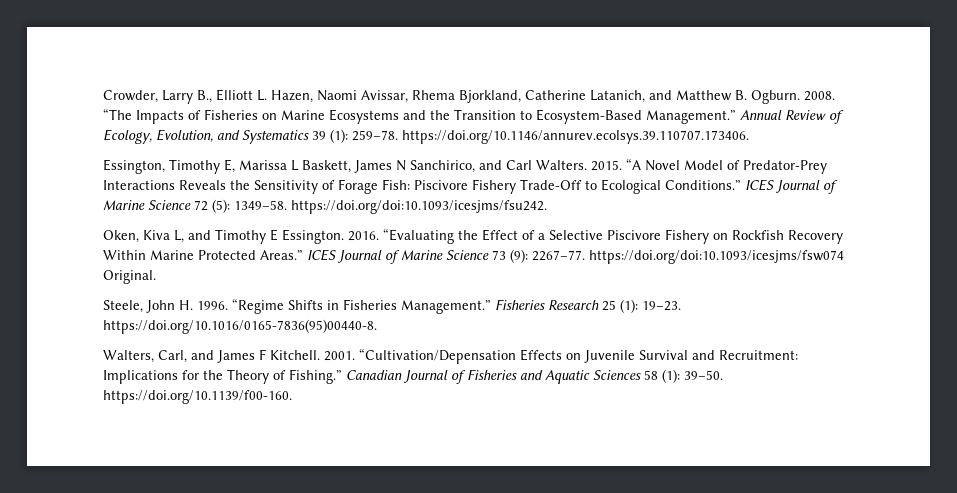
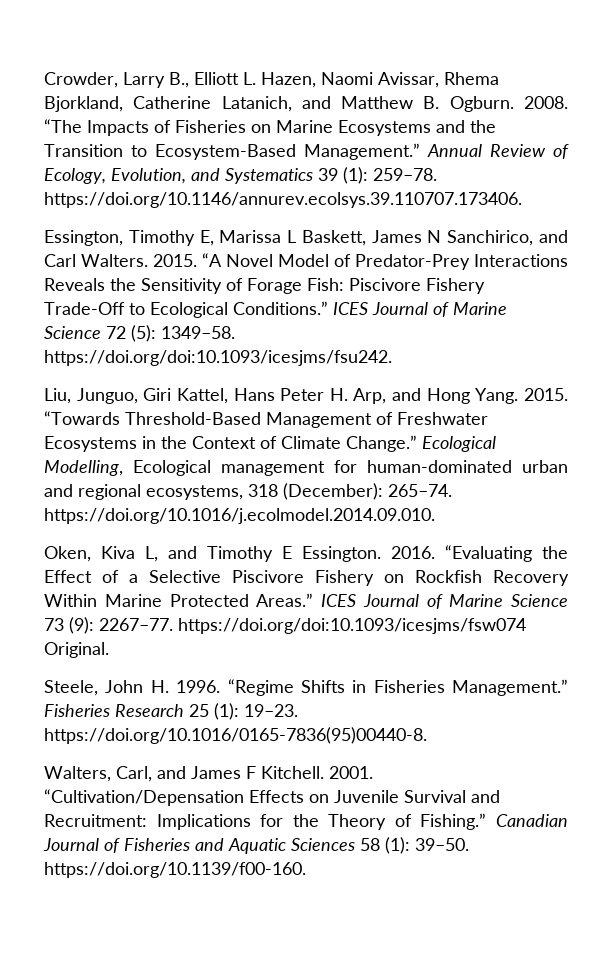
(547, 207) none -> [44,388,568,404] [44,411,488,428] [44,435,496,452] [44,460,568,476] [44,483,452,500] [44,508,435,524] // Liu, Junguo, Giri Kattel, Hans Peter H. Arp, and Hong Yang. 2015. “Towards Threshold-Based Management of Freshwater Ecosystems in the Context of Climate Change.” Ecological Modelling, Ecological management for human-dominated urban and regional ecosystems, 318 (December): 265–74. https://doi.org/10.1016/j.ecolmodel.2014.09.010.

